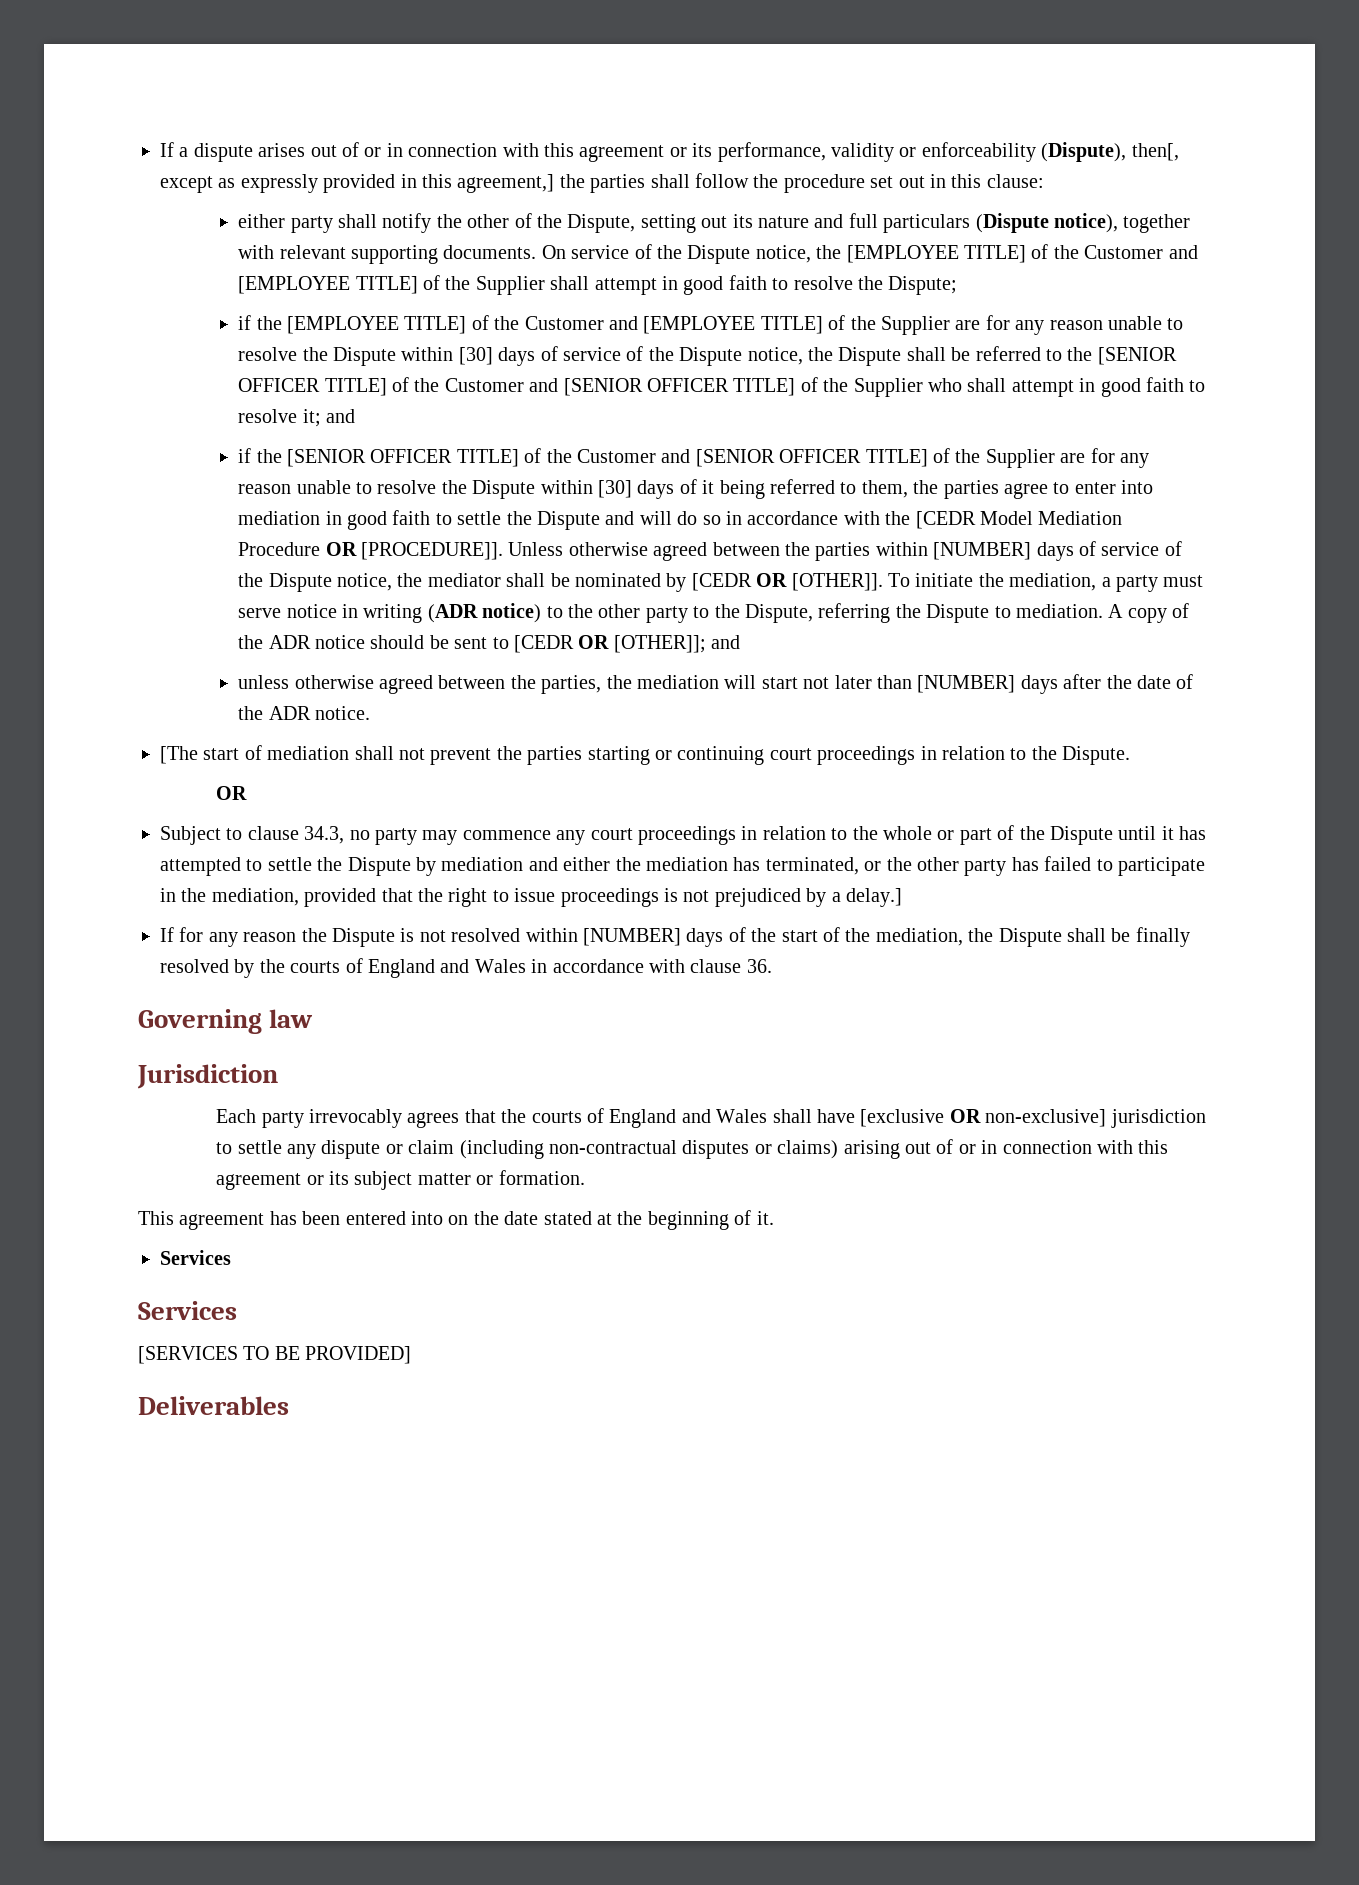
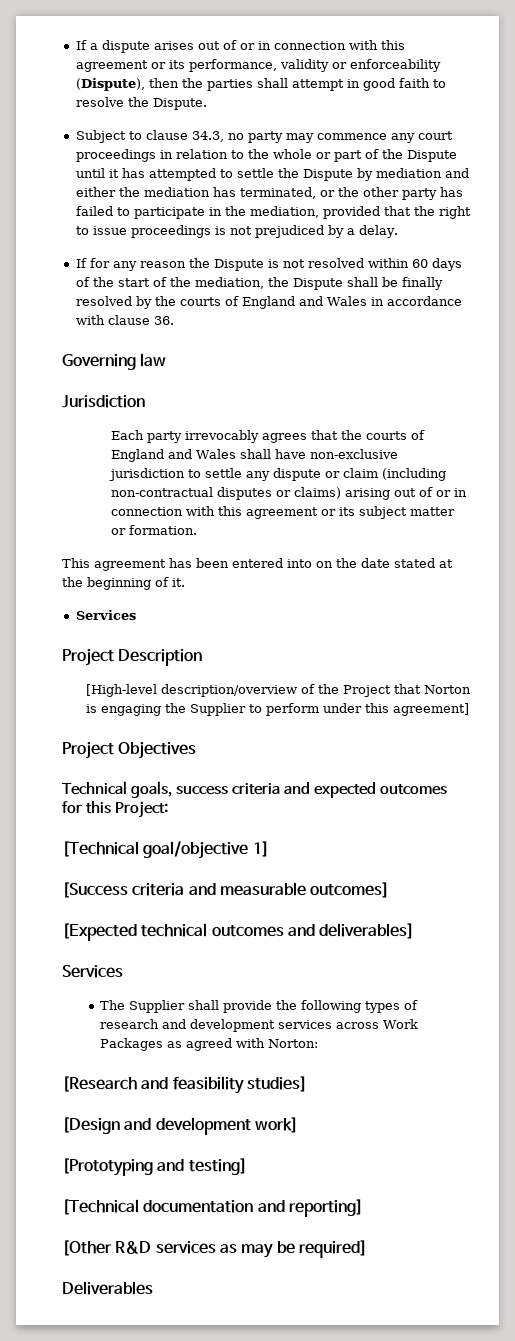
[1131,143,1179,161] [160,173,1044,193] [238,213,1191,233] [238,244,1198,264] [238,275,545,295] then[, except as expressly provided in this agreement,] the parties shall follow the procedure set out in this clause: // either party shall notify the other of the Dispute, setting out its nature and full particulars (Dispute notice), together with relevant supporting documents. On service of the Dispute notice, the [EMPLOYEE TITLE] of the Customer and [EMPLOYEE TITLE] of the Supplier -> [148,78,253,91] then the parties
[888,276,958,295] [238,315,1184,335] [238,346,1177,366] [238,377,1206,397] [238,409,356,427] [238,448,1150,468] [238,479,1154,499] [238,510,1123,530] [238,541,1182,561] [238,573,1204,592] [238,603,1190,623] [238,635,741,653] [238,674,1194,694] [238,706,371,720] [160,745,1057,765] Dispute; // if the [EMPLOYEE TITLE] of the Customer and [EMPLOYEE TITLE] of the Supplier are for any reason unable to resolve the Dispute within [30] days of service of the Dispute notice, the Dispute shall be referred to the [SENIOR OFFICER TITLE] of the Customer and [SENIOR OFFICER TITLE] of the Supplier who shall attempt in good faith to resolve it; and // if the [SENIOR OFFICER TITLE] of the Customer and [SENIOR OFFICER TITLE] of the Supplier are for any reason unable to resolve the Dispute within [30] days of it being referred to them, the parties agree to enter into mediation in good faith to settle the Dispute and will do so in accordance with the [CEDR Model Mediation Procedure OR [PROCEDURE]]. Unless otherwise agreed between the parties within [NUMBER] days of service of the Dispute notice, the mediator shall be nominated by [CEDR OR [OTHER]]. To initiate the mediation, a party must serve notice in writing (ADR notice) to the other party to the Dispute, referring the Dispute to mediation. A copy of the ADR notice should be sent to [CEDR OR [OTHER]]; and // unless otherwise agreed between the parties, the mediation will start not later than [NUMBER] days after the date of the ADR notice. // [The start of mediation shall not prevent the parties starting or continuing court proceedings in relation to the -> (149, 102) none
[216,786,248,800] // OR -> (207, 104) none
[845,888,902,907] delay.] -> [358,225,398,238] delay.
[582,928,681,946] [NUMBER] -> [411,259,428,268] 60
[860,1109,1107,1127] [exclusive OR non-exclusive] -> [309,449,398,459] non-exclusive
[138,1301,237,1320] [138,1346,412,1364] Services // [SERVICES TO BE PROVIDED] -> [62,648,203,666] [86,684,472,697] [86,703,470,716] [62,741,197,759] [62,781,448,798] [62,801,169,818] [62,841,269,859] [62,882,390,898] [62,923,415,941] [62,965,123,978] [100,1000,419,1013] [100,1019,419,1032] [100,1038,319,1051] [62,1076,307,1094] [62,1117,298,1135] [62,1158,247,1176] [62,1199,363,1217] [62,1240,367,1258] Project Description // [High-level description/overview of the Project that Norton is engaging the Supplier to perform under this agreement] // Project Objectives // Technical goals, success criteria and expected outcomes for this Project: // [Technical goal/objective 1] // [Success criteria and measurable outcomes] // [Expected technical outcomes and deliverables] // Services // The Supplier shall provide the following types of research and development services across Work Packages as agreed with Norton: // [Research and feasibility studies] // [Design and development work] // [Prototyping and testing] // [Technical documentation and reporting] // [Other R&D services as may be required]

